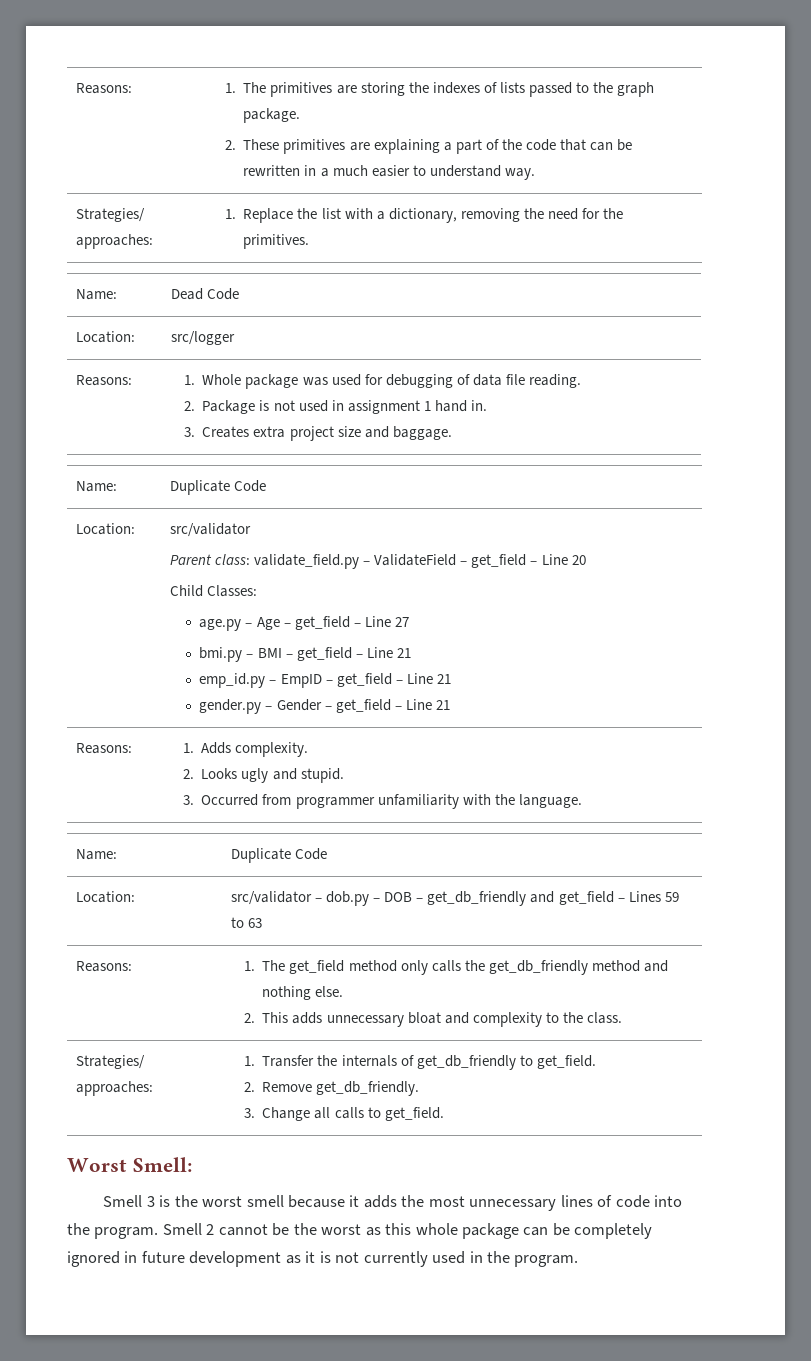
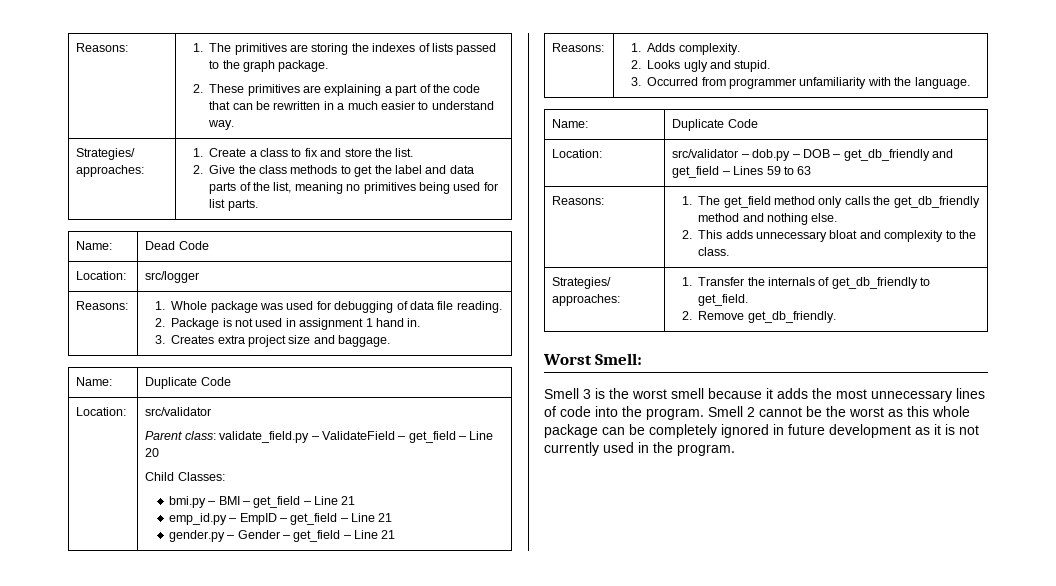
[243,208,623,223] [243,234,310,249] Replace the list with a dictionary, removing the need for the primitives. -> [209,148,414,157] [193,165,474,177] [209,182,498,194] [209,199,258,211] Create a class to fix and store the list. // 2. Give the class methods to get the label and data parts of the list, meaning no primitives being used for list parts.
[199,616,409,631] // age.py – Age – get_field – Line 27 -> (225, 476) none
[243,1107,444,1121] // 3. Change all calls to get_field. -> (836, 317) none

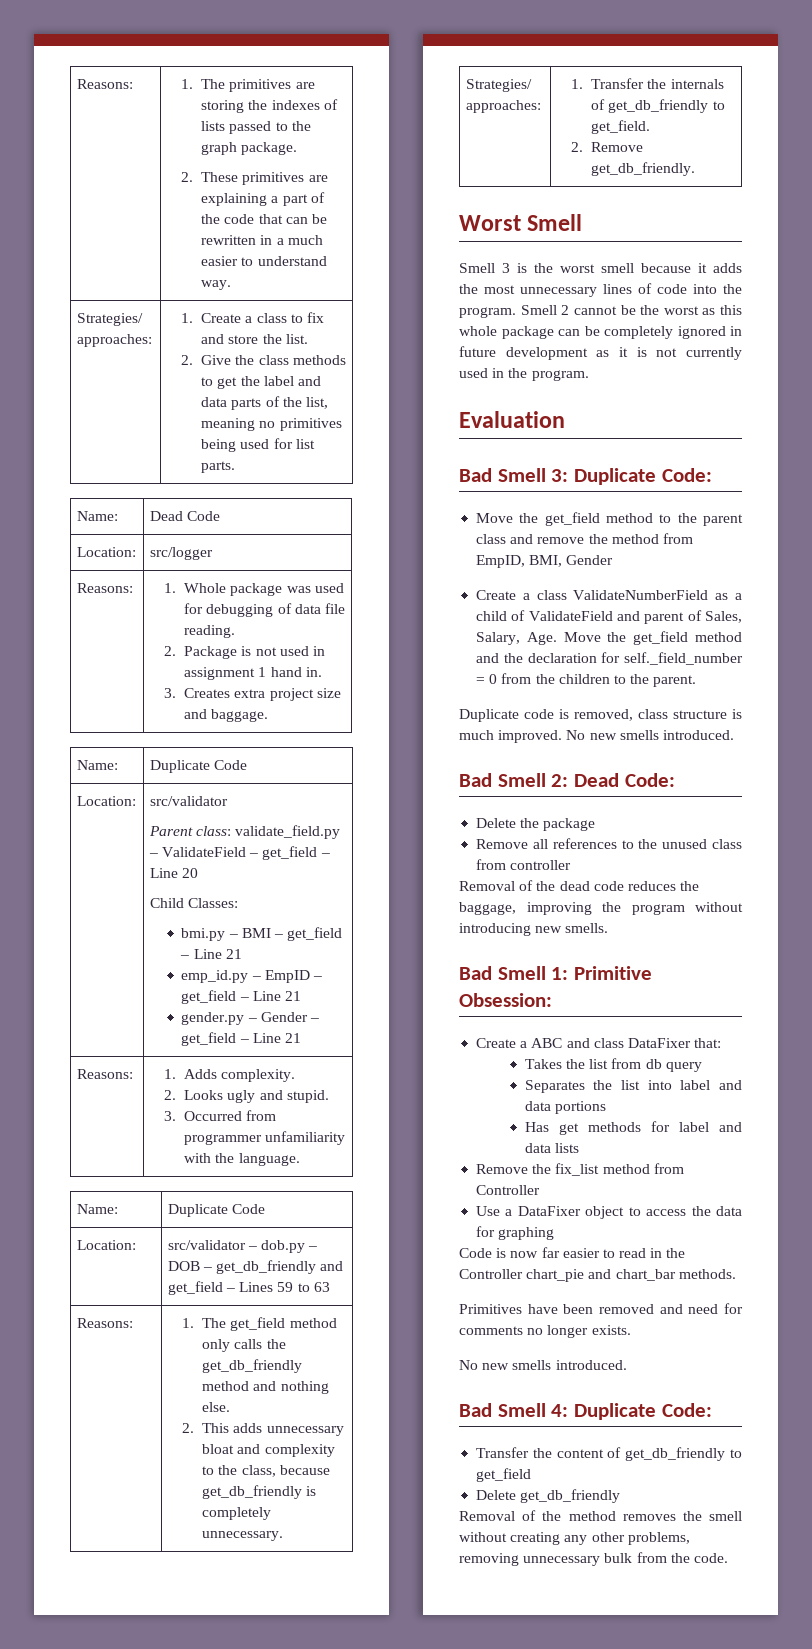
[698,247,730,256] class. -> [241,1465,330,1477] [202,1485,317,1499] [202,1507,272,1520] [202,1531,284,1541] class, because get_db_friendly is completely unnecessary.
[595,353,643,365] Smell: -> [527,214,583,231] Smell
(735, 450) none -> [459,411,565,428] [459,468,712,485] [476,512,743,526] [476,533,693,544] [476,555,614,568] [476,590,742,600] [476,610,742,624] [476,631,742,645] [476,652,743,665] [476,673,697,687] [459,709,742,722] [459,730,734,743] [459,773,675,787] [476,818,596,831] [476,838,742,849] [476,859,572,870] [459,880,700,891] [459,902,743,915] [459,923,609,936] [459,966,653,980] [459,993,552,1007] [476,1038,722,1048] [524,1058,702,1072] [524,1080,742,1093] [524,1101,607,1114] [524,1121,742,1135] [524,1143,580,1153] [476,1163,684,1176] [476,1185,541,1195] [476,1206,742,1219] [476,1226,555,1240] [459,1247,686,1258] [459,1269,736,1282] [459,1303,743,1314] [459,1325,631,1338] [459,1360,627,1370] [459,1403,712,1420] [476,1447,742,1461] [476,1468,532,1482] [476,1489,621,1503] [459,1510,742,1521] [459,1532,690,1545] [459,1552,728,1566] // Evaluation // Bad Smell 3: Duplicate Code: // Move the get_field method to the parent class and remove the method from EmpID, BMI, Gender // Create a class ValidateNumberField as a child of ValidateField and parent of Sales, Salary, Age. Move the get_field method and the declaration for self._field_number = 0 from the children to the parent. // Duplicate code is removed, class structure is much improved. No new smells introduced. // Bad Smell 2: Dead Code: // Delete the package // Remove all references to the unused class from controller // Removal of the dead code reduces the baggage, improving the program without introducing new smells. // Bad Smell 1: Primitive Obsession: // Create a ABC and class DataFixer that: // Takes the list from db query // Separates the list into label and data portions // Has get methods for label and data lists // Remove the fix_list method from Controller // Use a DataFixer object to access the data for graphing // Code is now far easier to read in the Controller chart_pie and chart_bar methods. // Primitives have been removed and need for comments no longer exists. // No new smells introduced. // Bad Smell 4: Duplicate Code: // Transfer the content of get_db_friendly to get_field // Delete get_db_friendly // Removal of the method removes the smell without creating any other problems, removing unnecessary bulk from the code.

